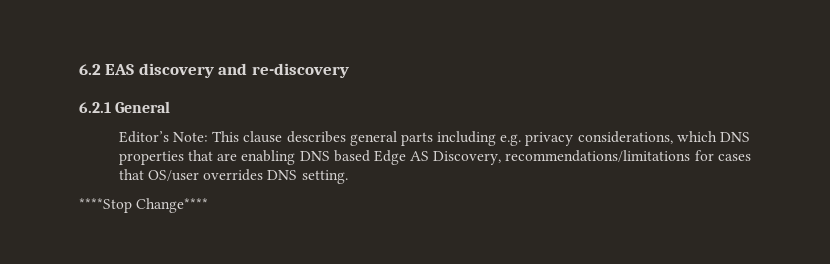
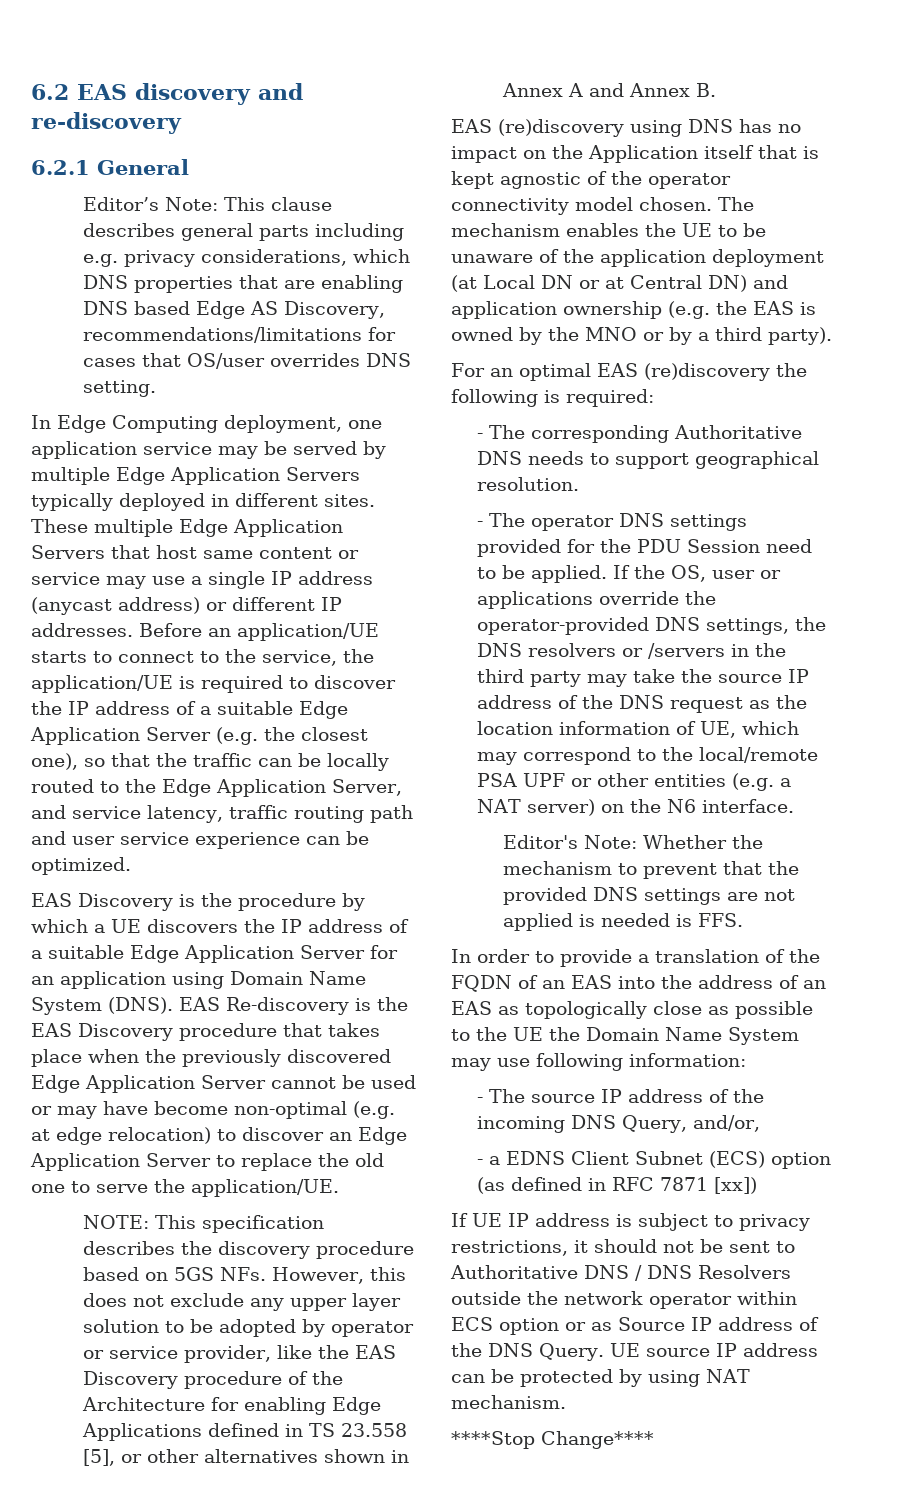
(348, 177) none -> [31,415,382,433] [31,441,386,459] [31,467,360,485] [31,493,375,511] [31,519,343,537] [31,545,359,559] [31,571,373,589] [31,597,342,615] [31,623,379,641] [31,649,374,666] [31,675,396,693] [31,701,348,719] [30,727,368,745] [31,753,389,771] [31,779,402,797] [31,805,413,823] [31,831,369,849] [31,857,131,875] [31,893,365,911] [31,919,409,933] [31,945,398,963] [31,971,366,989] [31,997,408,1015] [31,1023,380,1041] [31,1049,391,1067] [31,1075,416,1093] [31,1101,395,1119] [31,1127,407,1145] [30,1153,384,1171] [31,1179,339,1197] [82,1215,324,1233] [82,1241,414,1259] [82,1267,406,1284] [82,1293,401,1311] [82,1319,414,1337] [82,1345,396,1363] [82,1371,343,1389] [81,1397,381,1415] [81,1423,407,1441] [82,1449,409,1466] [501,83,716,97] [451,119,801,137] [451,145,819,163] [451,171,731,189] [451,197,754,215] [451,223,766,237] [451,249,824,267] [451,275,788,292] [451,301,816,319] [451,327,832,345] [451,363,807,381] [451,389,654,407] [476,425,802,443] [476,451,819,469] [476,477,579,491] [476,513,747,531] [476,539,812,557] [476,565,781,583] [476,591,716,609] [476,617,826,635] [476,643,786,659] [476,669,809,687] [476,695,807,713] [476,721,799,738] [476,747,818,765] [476,773,791,791] [476,799,794,816] [502,835,763,849] [502,861,799,879] [502,887,795,905] [502,913,743,931] [451,949,820,967] [451,975,826,992] [451,1001,813,1019] [451,1027,799,1045] [451,1053,746,1071] [476,1089,764,1103] [476,1115,760,1133] [476,1151,831,1169] [476,1177,757,1194] [451,1213,810,1231] [451,1239,795,1256] [450,1265,791,1281] [451,1291,797,1309] [451,1317,819,1335] [451,1343,818,1361] [451,1369,750,1387] [451,1395,566,1409] // In Edge Computing deployment, one application service may be served by multiple Edge Application Servers typically deployed in different sites. These multiple Edge Application Servers that host same content or service may use a single IP address (anycast address) or different IP addresses. Before an application/UE starts to connect to the service, the application/UE is required to discover the IP address of a suitable Edge Application Server (e.g. the closest one), so that the traffic can be locally routed to the Edge Application Server, and service latency, traffic routing path and user service experience can be optimized. // EAS Discovery is the procedure by which a UE discovers the IP address of a suitable Edge Application Server for an application using Domain Name System (DNS). EAS Re-discovery is the EAS Discovery procedure that takes place when the previously discovered Edge Application Server cannot be used or may have become non-optimal (e.g. at edge relocation) to discover an Edge Application Server to replace the old one to serve the application/UE. // NOTE: This specification describes the discovery procedure based on 5GS NFs. However, this does not exclude any upper layer solution to be adopted by operator or service provider, like the EAS Discovery procedure of the Architecture for enabling Edge Applications defined in TS 23.558 [5], or other alternatives shown in Annex A and Annex B. // EAS (re)discovery using DNS has no impact on the Application itself that is kept agnostic of the operator connectivity model chosen. The mechanism enables the UE to be unaware of the application deployment (at Local DN or at Central DN) and application ownership (e.g. the EAS is owned by the MNO or by a third party). // For an optimal EAS (re)discovery the following is required: // - The corresponding Authoritative DNS needs to support geographical resolution. // - The operator DNS settings provided for the PDU Session need to be applied. If the OS, user or applications override the operator-provided DNS settings, the DNS resolvers or /servers in the third party may take the source IP address of the DNS request as the location information of UE, which may correspond to the local/remote PSA UPF or other entities (e.g. a NAT server) on the N6 interface. // Editor's Note: Whether the mechanism to prevent that the provided DNS settings are not applied is needed is FFS. // In order to provide a translation of the FQDN of an EAS into the address of an EAS as topologically close as possible to the UE the Domain Name System may use following information: // - The source IP address of the incoming DNS Query, and/or, // - a EDNS Client Subnet (ECS) option (as defined in RFC 7871 [xx]) // If UE IP address is subject to privacy restrictions, it should not be sent to Authoritative DNS / DNS Resolvers outside the network operator within ECS option or as Source IP address of the DNS Query. UE source IP address can be protected by using NAT mechanism.

